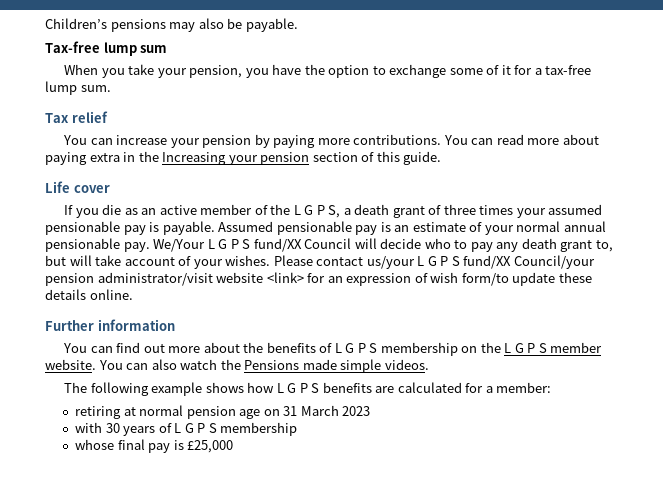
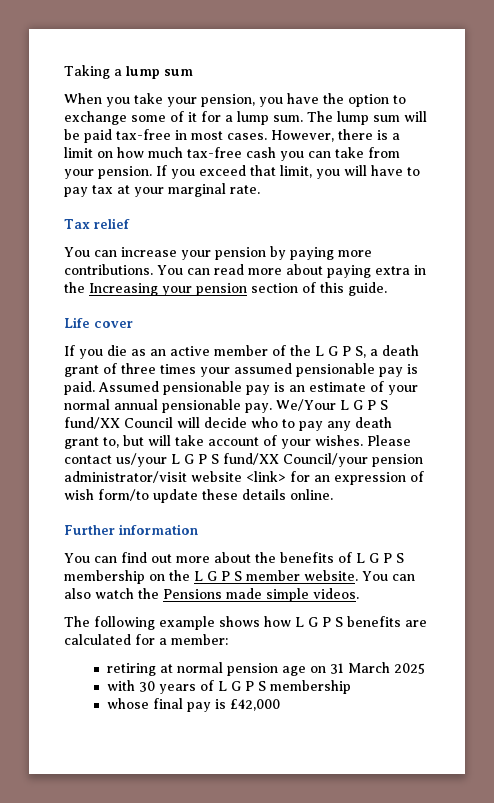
[45,18,298,32] [45,41,100,53] Children’s pensions may also be payable. // Tax-free -> [64,65,122,79] Taking a
[545,65,592,75] tax-free -> (233, 118) none
(111, 88) none -> [307,111,427,125] [64,129,400,143] [64,147,400,161] [64,165,420,179] [64,183,260,197] The lump sum will be paid tax-free in most cases. However, there is a limit on how much tax-free cash you can take from your pension. If you exceed that limit, you will have to pay tax at your marginal rate.
[162,221,215,235] payable. -> [64,381,95,395] paid.
[342,406,371,416] 2023 -> [393,663,425,674] 2025
[187,440,234,453] £25,000 -> [229,699,280,711] £42,000

